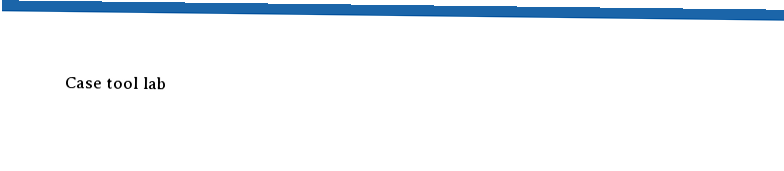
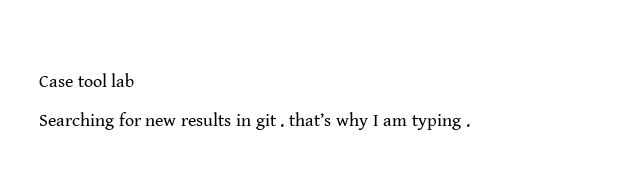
(167, 83) none -> [39,112,470,130] // Searching for new results in git . that’s why I am typing .

